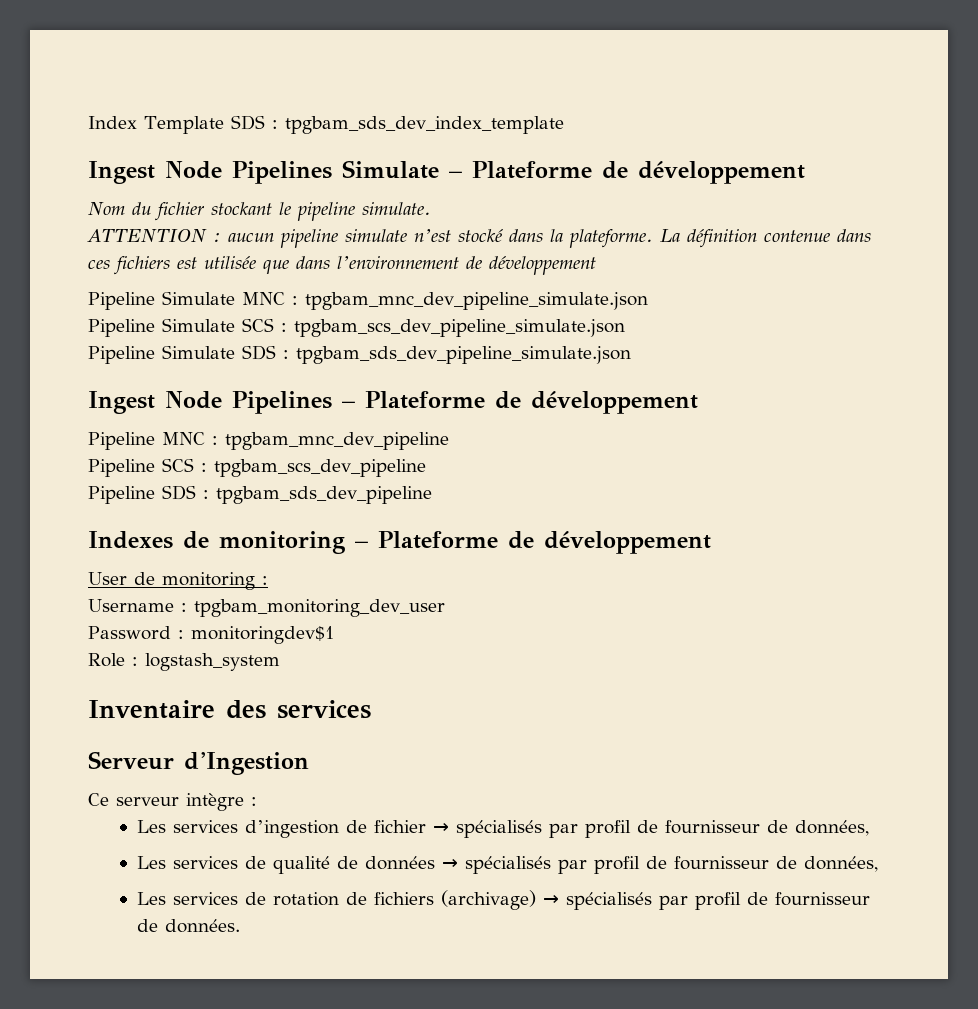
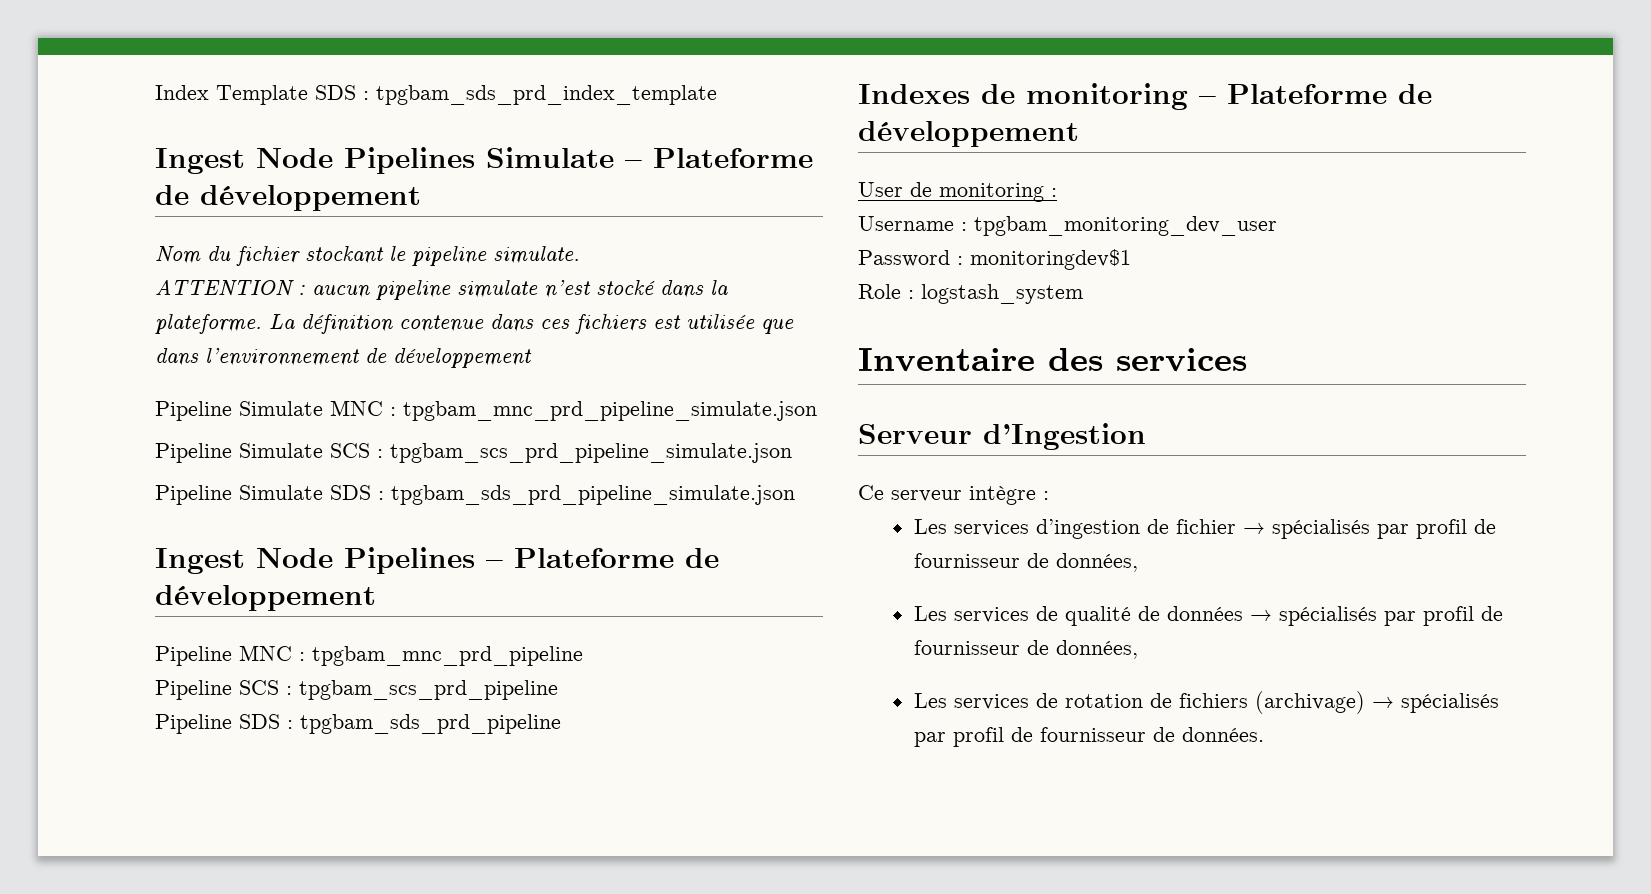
[284,116,564,134] tpgbam_sds_dev_index_template -> [376,85,717,105] tpgbam_sds_prd_index_template
[305,292,648,310] tpgbam_mnc_dev_pipeline_simulate.json -> [403,401,817,421] tpgbam_mnc_prd_pipeline_simulate.json
[294,319,625,337] tpgbam_scs_dev_pipeline_simulate.json -> [390,443,792,463] tpgbam_scs_prd_pipeline_simulate.json
[296,346,631,364] tpgbam_sds_dev_pipeline_simulate.json -> [391,485,795,505] tpgbam_sds_prd_pipeline_simulate.json
[225,432,449,450] tpgbam_mnc_dev_pipeline -> [312,646,583,666] tpgbam_mnc_prd_pipeline
[214,459,426,477] tpgbam_scs_dev_pipeline -> [299,680,558,700] tpgbam_scs_prd_pipeline
[216,486,432,504] tpgbam_sds_dev_pipeline -> [300,714,561,734] tpgbam_sds_prd_pipeline

